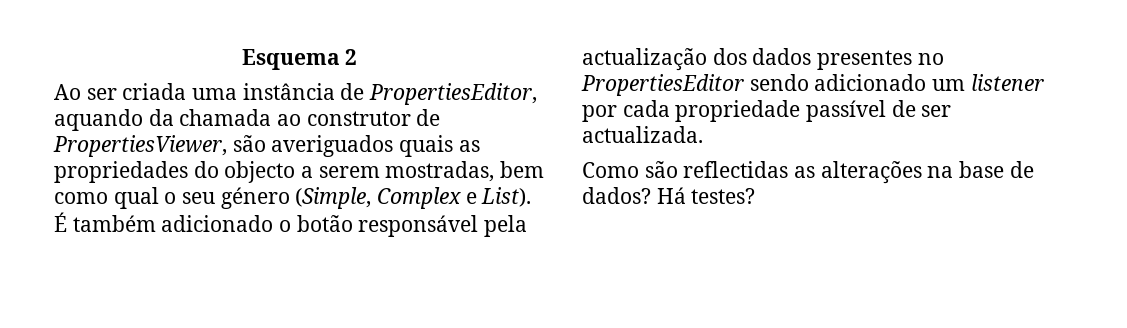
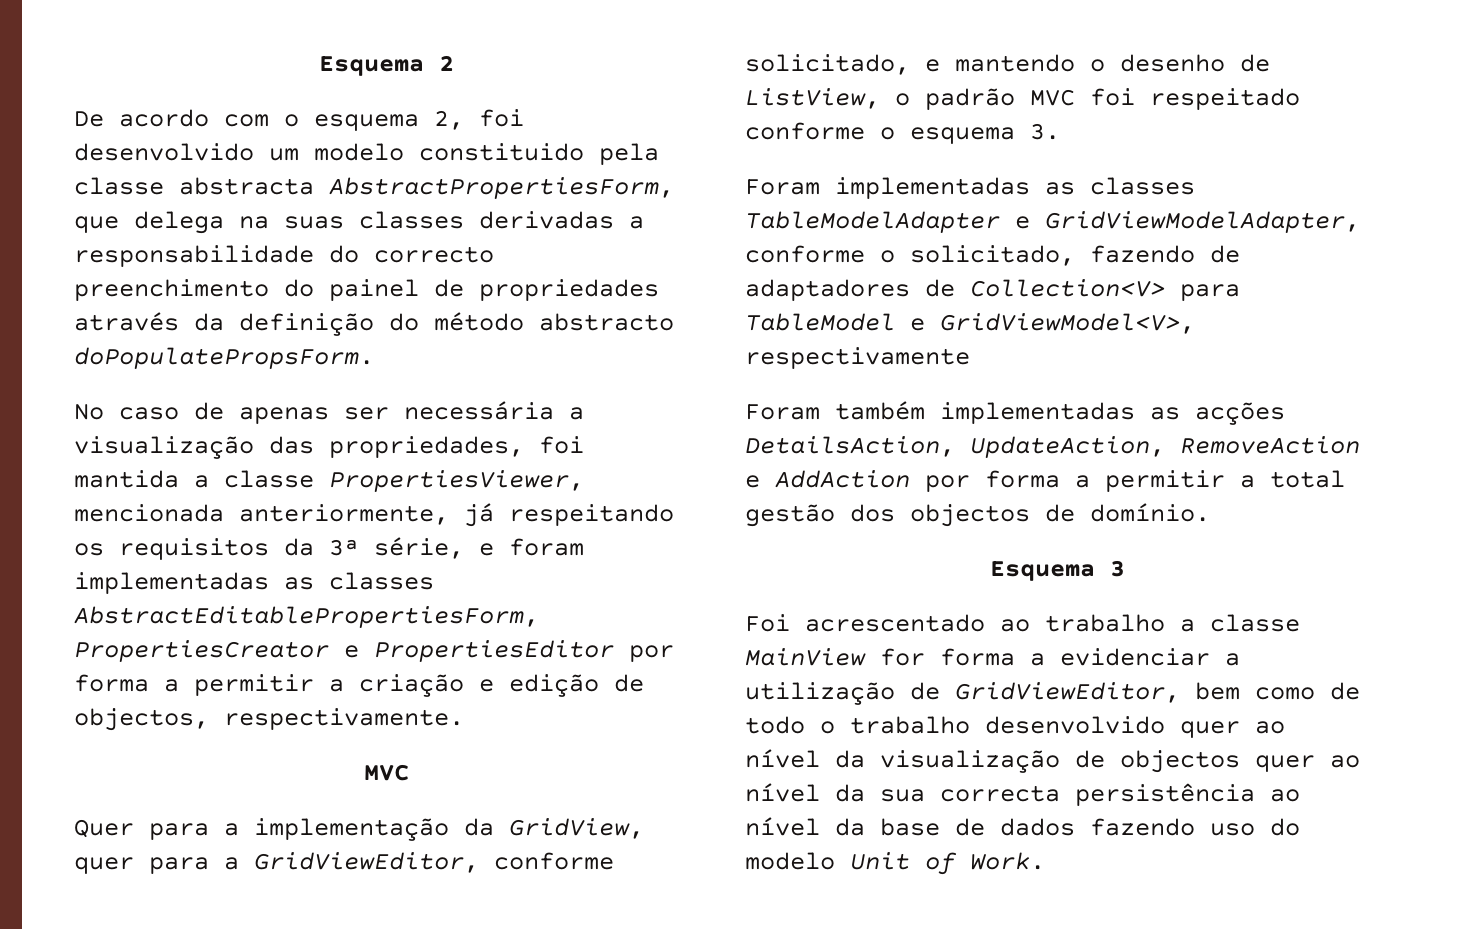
[54,83,538,105] [54,109,441,131] [53,135,480,157] [54,161,545,183] [54,187,532,209] [54,212,528,237] [582,48,944,71] [581,74,1044,96] [582,100,952,122] [582,126,703,143] [582,161,1034,184] [582,187,756,204] Ao ser criada uma instância de PropertiesEditor, aquando da chamada ao construtor de PropertiesViewer, são averiguados quais as propriedades do objecto a serem mostradas, bem como qual o seu género (Simple, Complex e List). É também adicionado o botão responsável pela actualização dos dados presentes no PropertiesEditor sendo adicionado um listener por cada propriedade passível de ser actualizada. // Como são reflectidas as alterações na base de dados? Há testes? -> [74,109,524,131] [74,143,659,165] [74,177,674,199] [74,211,644,234] [74,245,494,267] [74,279,659,301] [74,312,674,336] [74,347,374,369] [74,401,584,424] [74,436,584,459] [74,470,584,492] [74,503,674,527] [74,537,584,560] [74,572,434,594] [74,606,539,628] [74,640,674,662] [74,674,644,697] [74,708,464,731] [363,764,409,781] [74,818,644,841] [74,852,614,874] [745,54,1270,75] [745,88,1300,110] [745,122,1060,144] [745,177,1195,199] [745,211,1360,233] [745,245,1240,266] [745,279,1240,301] [745,313,1195,334] [745,347,970,369] [745,401,1285,425] [745,436,1360,458] [745,470,1345,492] [745,503,1210,527] [989,560,1125,581] [745,614,1300,632] [745,648,1240,666] [745,682,1360,705] [745,716,1285,738] [745,749,1360,773] [745,783,1300,806] [745,817,1300,836] [745,852,1045,875] De acordo com o esquema 2, foi desenvolvido um modelo constituido pela classe abstracta AbstractPropertiesForm, que delega na suas classes derivadas a responsabilidade do correcto preenchimento do painel de propriedades através da definição do método abstracto doPopulatePropsForm. // No caso de apenas ser necessária a visualização das propriedades, foi mantida a classe PropertiesViewer, mencionada anteriormente, já respeitando os requisitos da 3ª série, e foram implementadas as classes AbstractEditablePropertiesForm, PropertiesCreator e PropertiesEditor por forma a permitir a criação e edição de objectos, respectivamente. // MVC // Quer para a implementação da GridView, quer para a GridViewEditor, conforme solicitado, e mantendo o desenho de ListView, o padrão MVC foi respeitado conforme o esquema 3. // Foram implementadas as classes TableModelAdapter e GridViewModelAdapter, conforme o solicitado, fazendo de adaptadores de Collection<V> para TableModel e GridViewModel<V>, respectivamente // Foram também implementadas as acções DetailsAction, UpdateAction, RemoveAction e AddAction por forma a permitir a total gestão dos objectos de domínio. // Esquema 3 // Foi acrescentado ao trabalho a classe MainView for forma a evidenciar a utilização de GridViewEditor, bem como de todo o trabalho desenvolvido quer ao nível da visualização de objectos quer ao nível da sua correcta persistência ao nível da base de dados fazendo uso do modelo Unit of Work.

